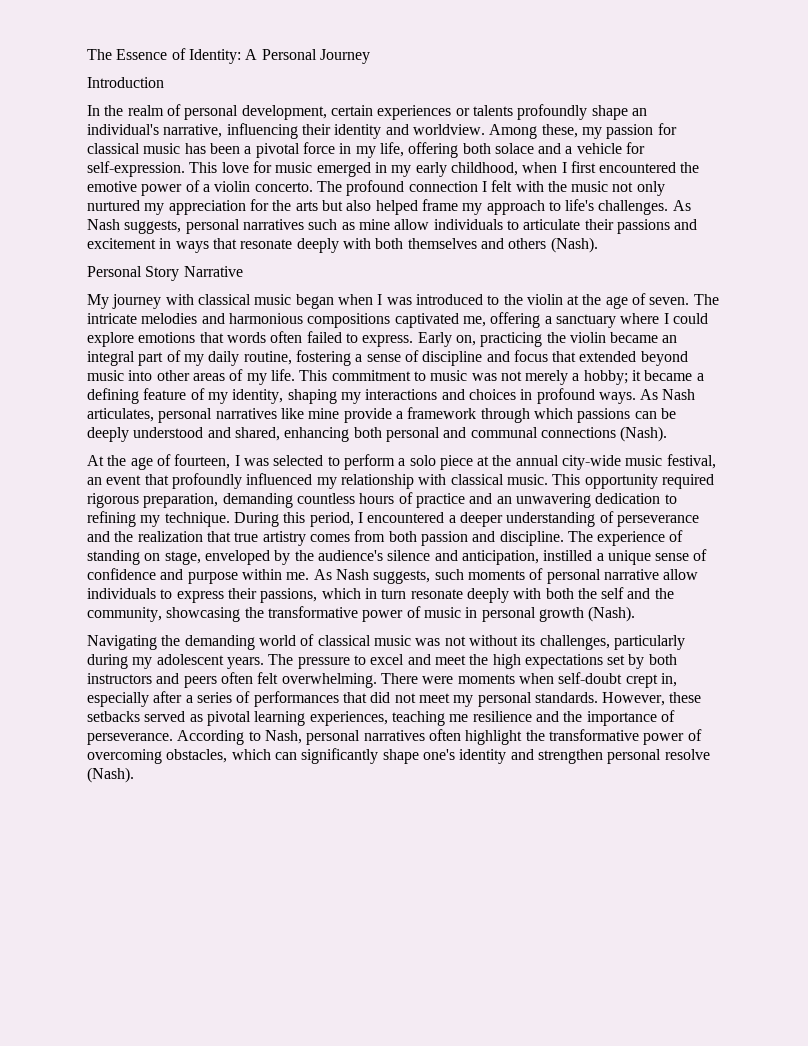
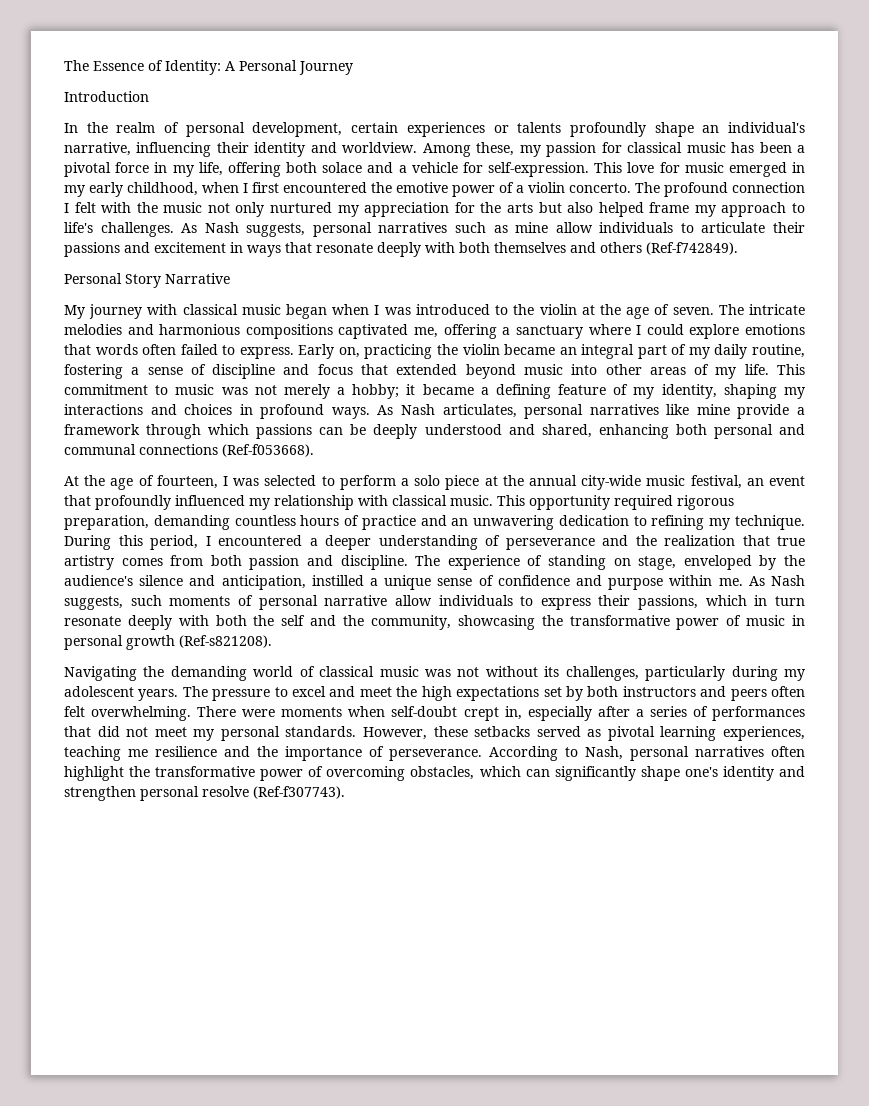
[550,237,598,253] (Nash). -> [646,242,738,255] (Ref-f742849).
[620,426,668,442] (Nash). -> [222,444,314,457] (Ref-f053668).
[588,606,636,622] (Nash). -> [179,635,272,648] (Ref-s821208).
[87,767,134,783] (Nash). -> [253,786,345,799] (Ref-f307743).

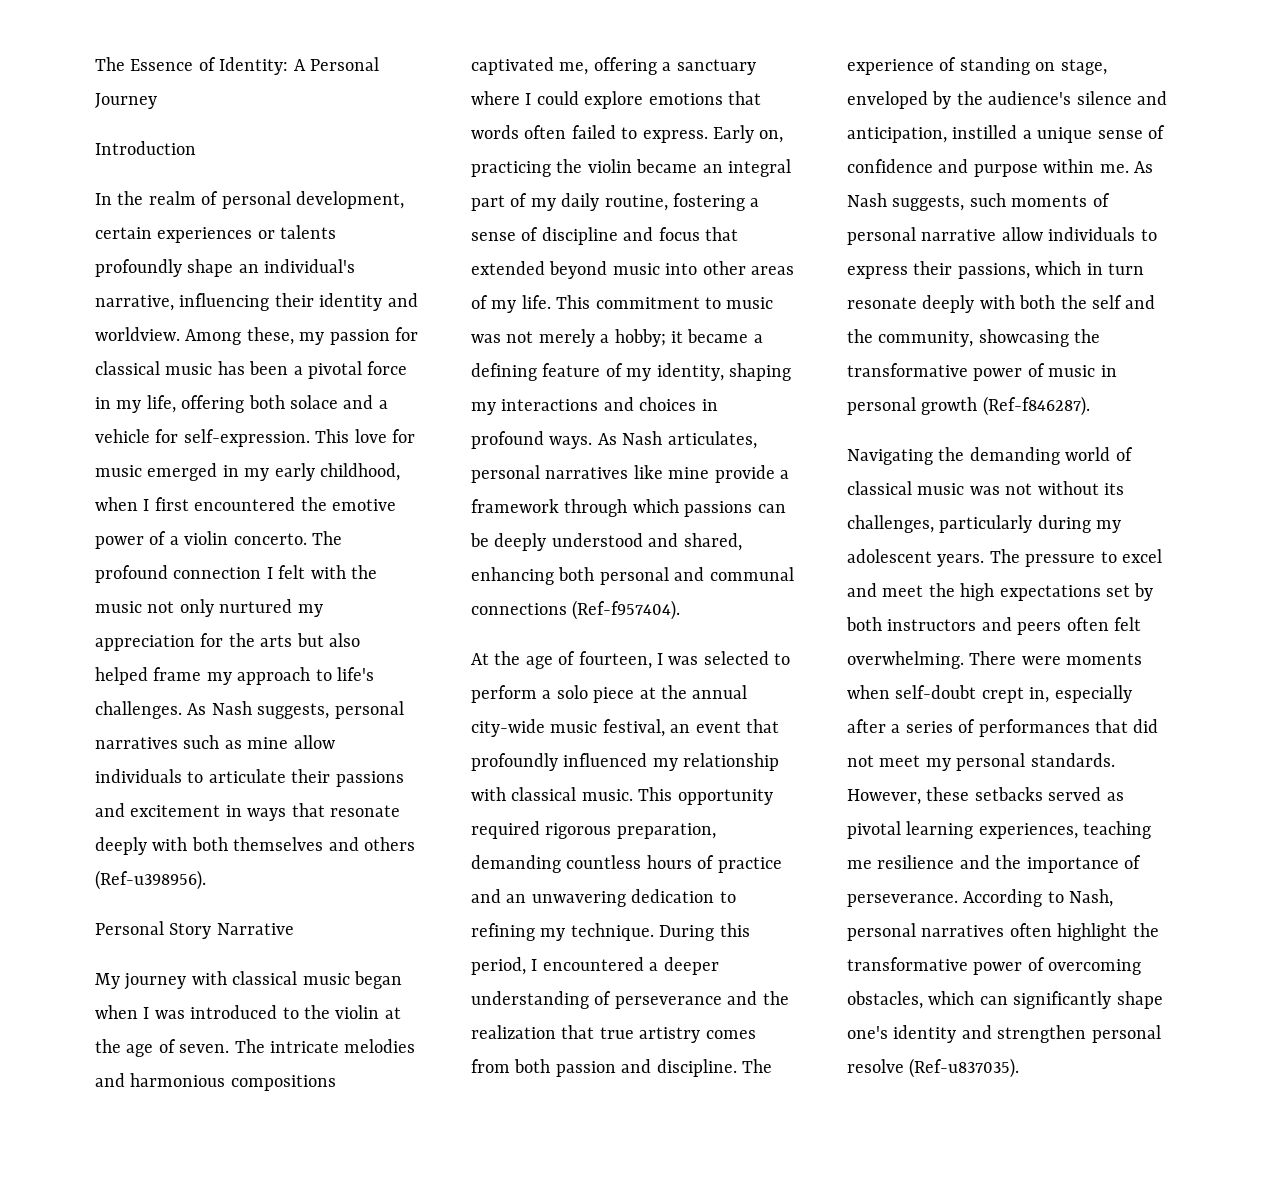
[646,242,738,255] (Ref-f742849). -> [95,870,206,890] (Ref-u398956).
[222,444,314,457] (Ref-f053668). -> [572,600,681,620] (Ref-f957404).
[179,635,272,648] (Ref-s821208). -> [982,396,1090,416] (Ref-f846287).
[253,786,345,799] (Ref-f307743). -> [909,1058,1020,1078] (Ref-u837035).

